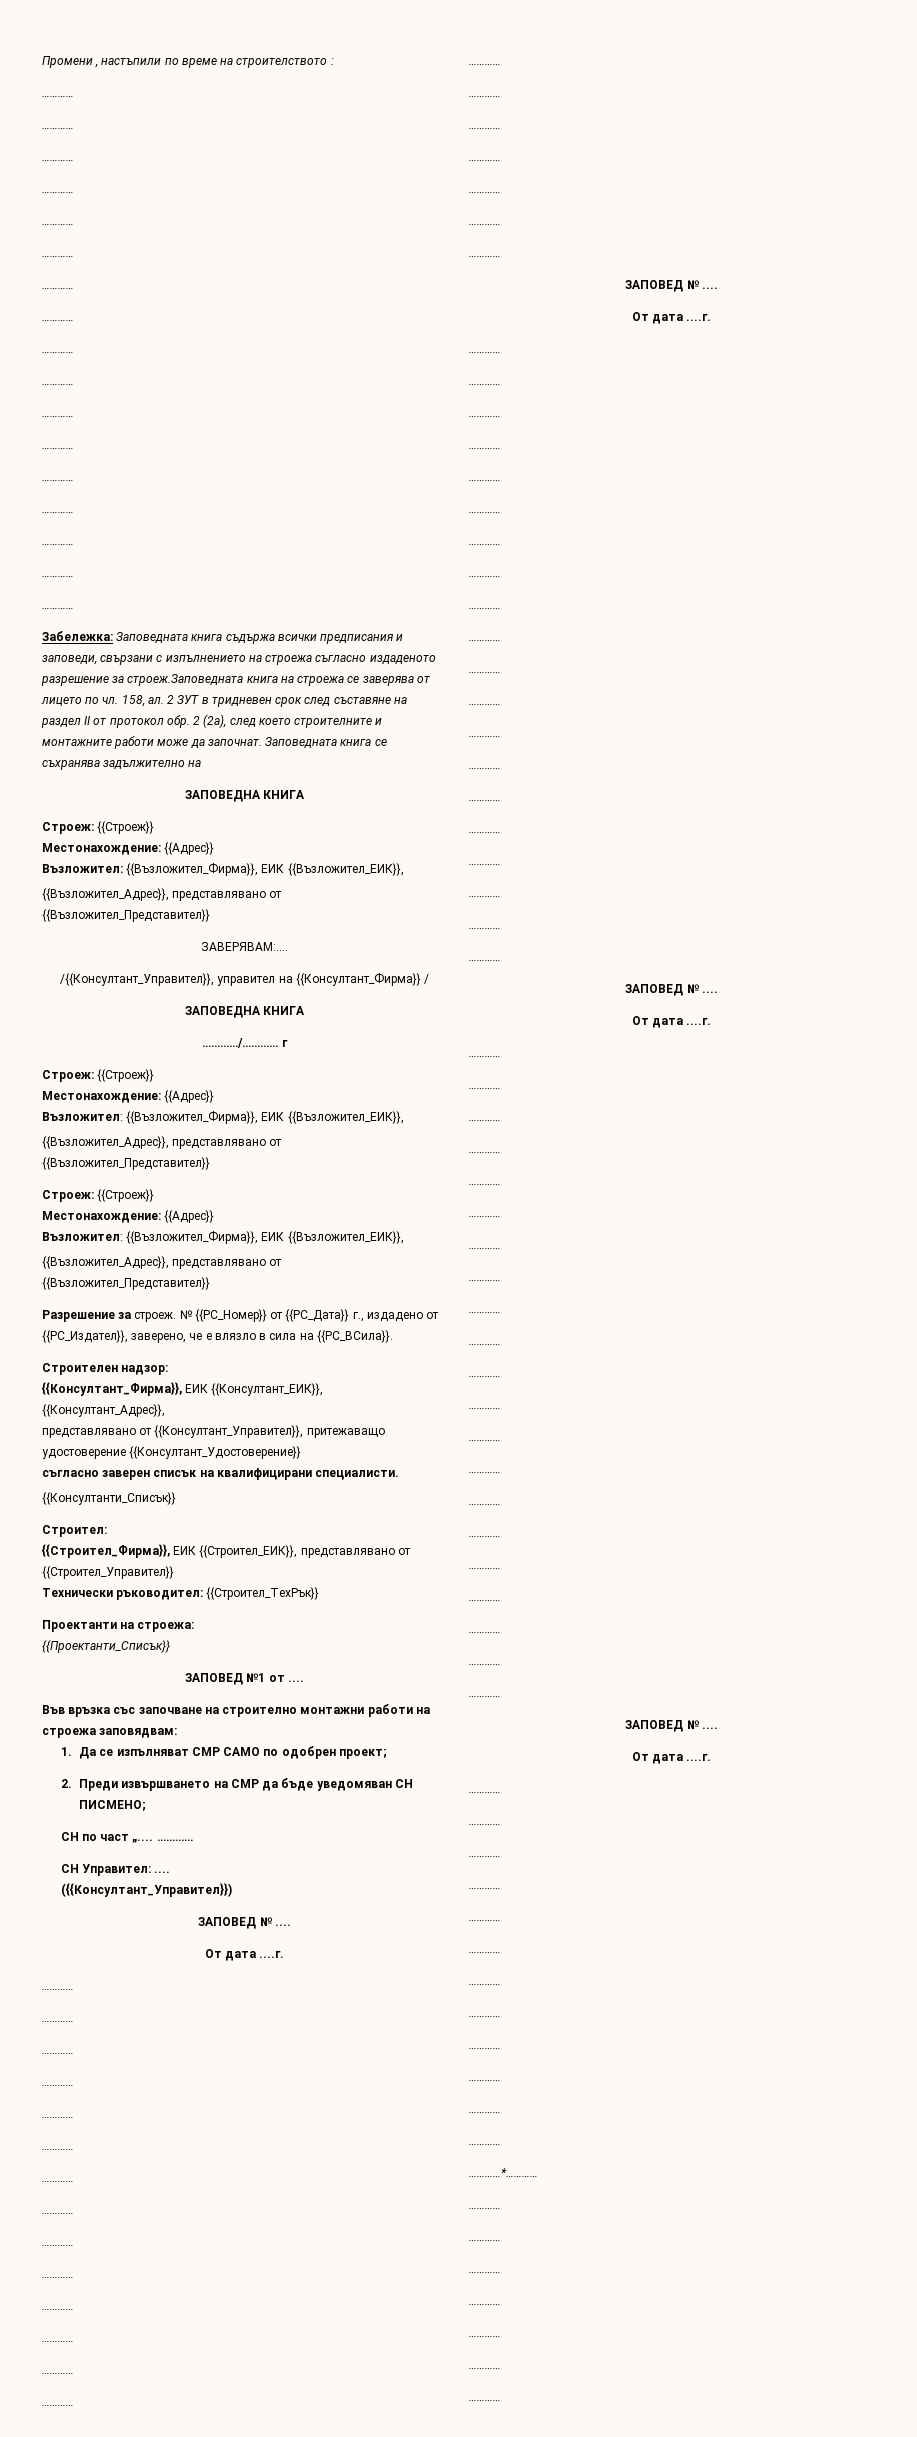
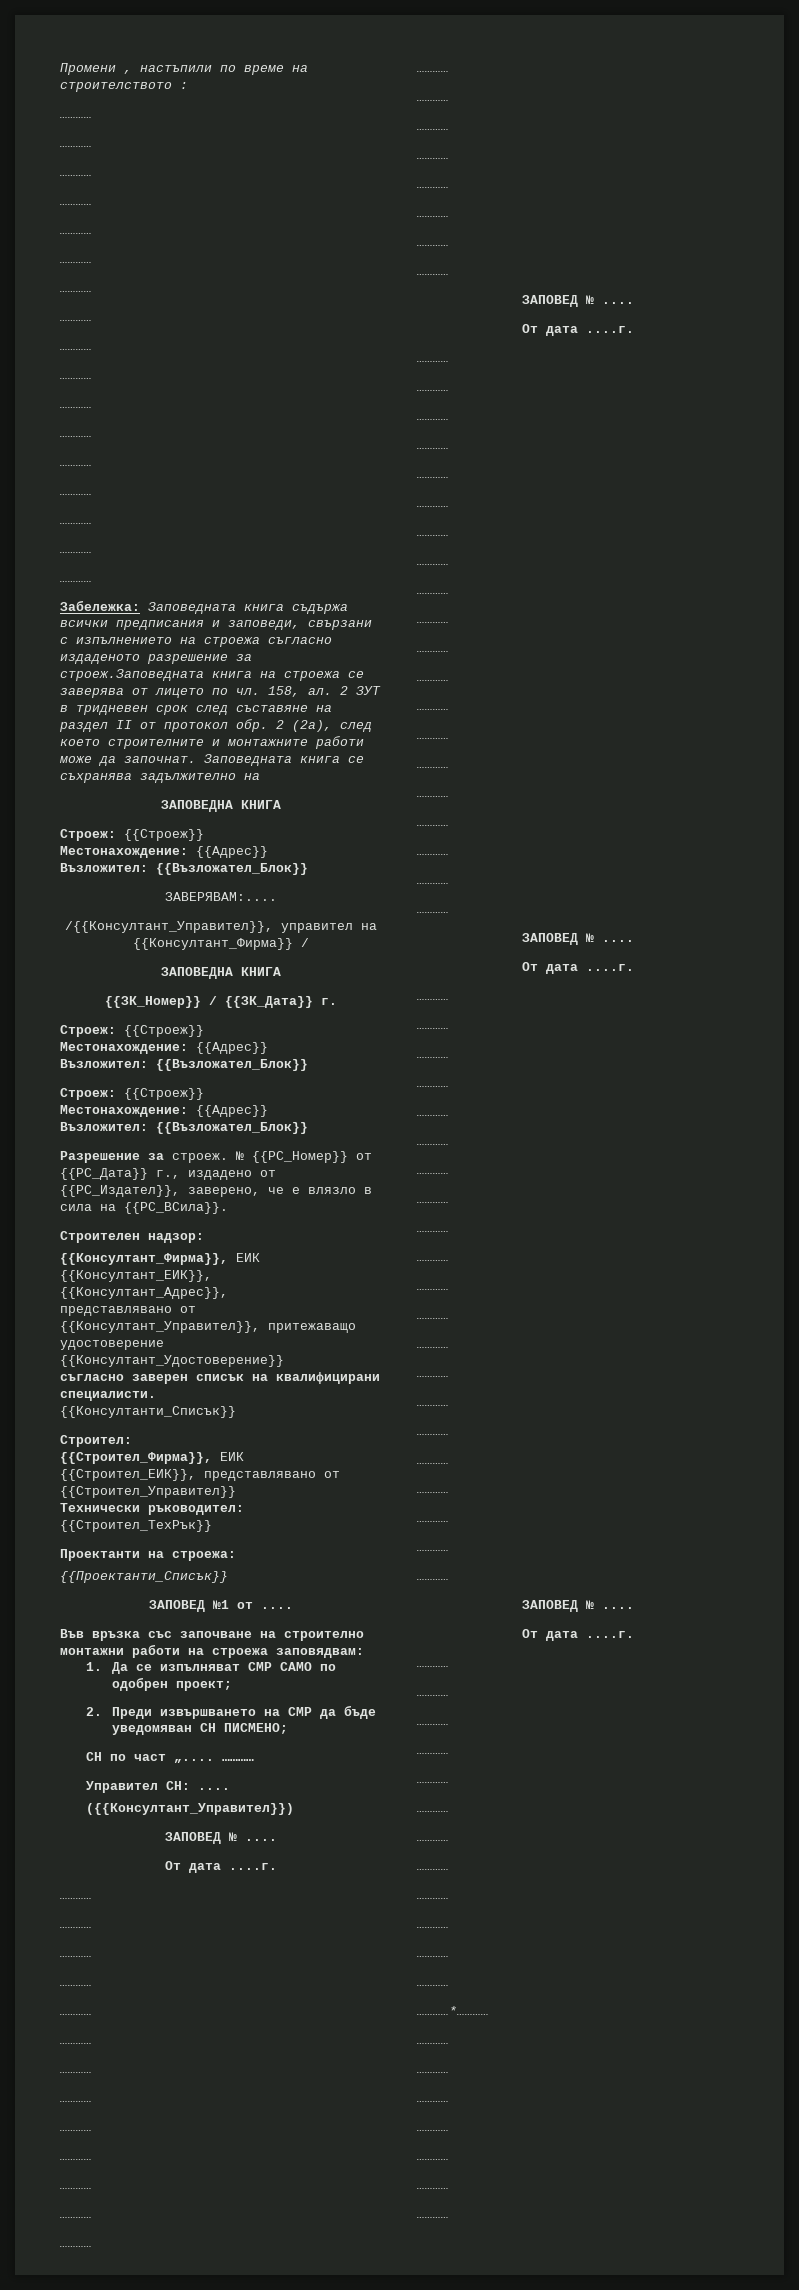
[126,863,404,876] [42,888,283,901] [42,909,210,922] {{Възложител_Фирма}}, ЕИК {{Възложител_ЕИК}}, // {{Възложител_Адрес}}, представлявано от {{Възложител_Представител}} -> [156,863,308,875] {{Възложател_Блок}}
[202,1038,288,1048] [42,1069,155,1082] [42,1090,215,1103] [42,1111,404,1124] [42,1136,283,1149] [42,1157,210,1170] [42,1189,155,1202] [42,1210,215,1223] [42,1231,404,1244] [42,1256,283,1269] [42,1277,210,1290] …………/………… г // Строеж: {{Строеж}} // Местонахождение: {{Адрес}} // Възложител: {{Възложител_Фирма}}, ЕИК {{Възложител_ЕИК}}, // {{Възложител_Адрес}}, представлявано от {{Възложител_Представител}} // Строеж: {{Строеж}} // Местонахождение: {{Адрес}} // Възложител: {{Възложител_Фирма}}, ЕИК {{Възложител_ЕИК}}, // {{Възложител_Адрес}}, представлявано от {{Възложител_Представител}} -> [105,996,337,1008] [60,1025,204,1037] [60,1042,268,1054] [60,1059,308,1071] [60,1088,204,1100] [60,1105,268,1117] [60,1122,308,1134] {{ЗК_Номер}} / {{ЗК_Дата}} г. // Строеж: {{Строеж}} // Местонахождение: {{Адрес}} // Възложител: {{Възложател_Блок}} // Строеж: {{Строеж}} // Местонахождение: {{Адрес}} // Възложител: {{Възложател_Блок}}
[60,1864,151,1876] СН Управител: -> [85,1781,190,1793] Управител СН:

